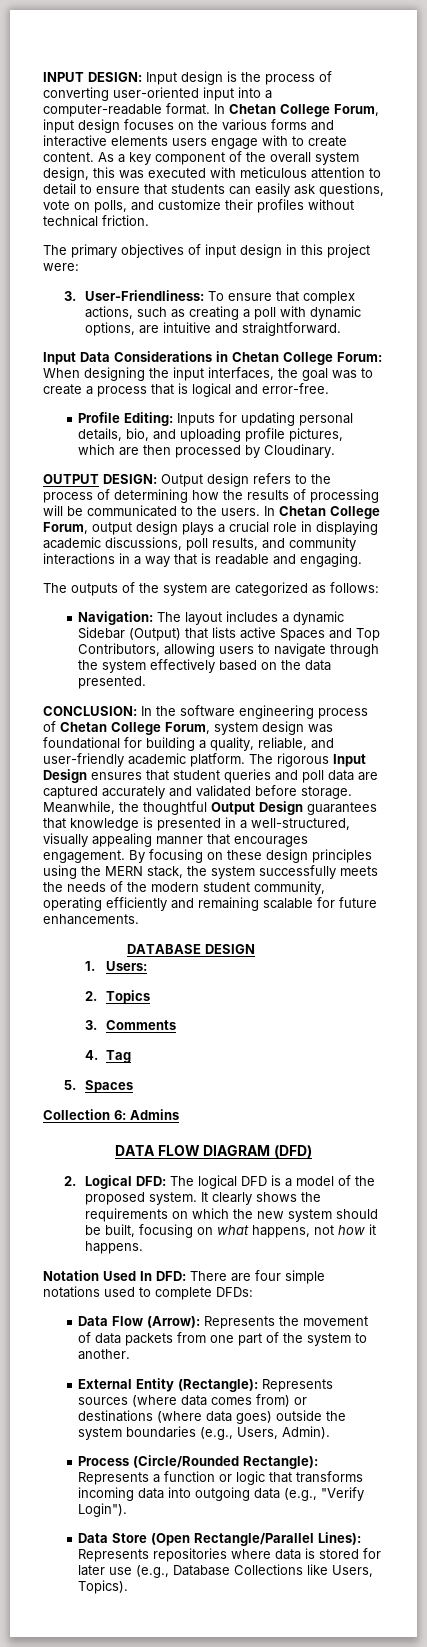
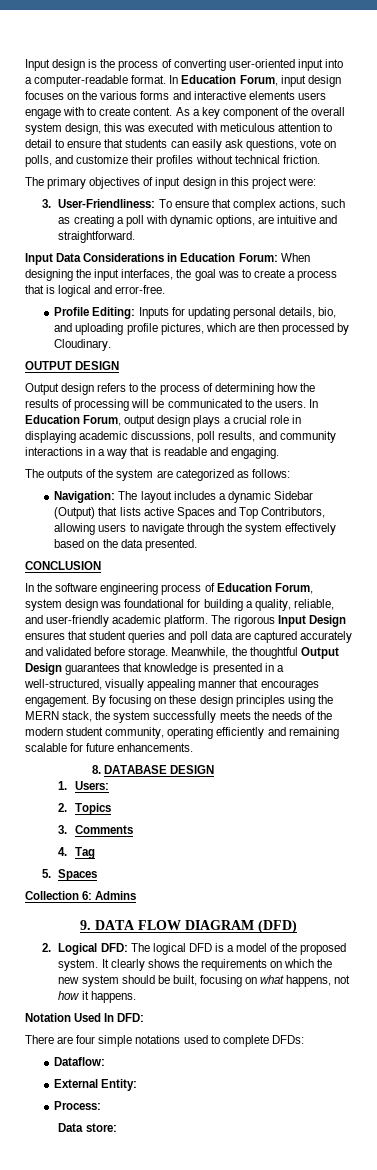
[43,72,142,82] INPUT DESIGN: -> (25, 65) none
[229,104,330,117] Chetan College -> [181,75,237,84] Education
[232,352,333,365] Chetan College -> [180,253,236,262] Education
[103,474,157,484] DESIGN: -> [75,361,120,370] DESIGN //
[279,506,380,519] Chetan College -> [25,415,80,424] Education
[43,706,137,716] CONCLUSION: -> [25,561,101,570] CONCLUSION //
[60,722,161,735] Chetan College -> [216,583,272,592] Education
(139, 919) none -> [91,765,101,774] 8.
(179, 1114) none -> [80,920,91,930] 9.
(186, 1276) none -> (145, 1017) //
[78,1316,369,1329] [78,1332,368,1346] [78,1349,131,1360] [78,1378,334,1392] [78,1394,308,1407] [78,1410,347,1424] [78,1426,331,1440] [78,1455,319,1469] [78,1471,364,1485] [78,1487,365,1501] [78,1503,128,1517] [78,1532,362,1546] [78,1548,382,1562] [78,1564,374,1578] [78,1580,129,1594] Data Flow (Arrow): Represents the movement of data packets from one part of the system to another. // External Entity (Rectangle): Represents sources (where data comes from) or destinations (where data goes) outside the system boundaries (e.g., Users, Admin). // Process (Circle/Rounded Rectangle): Represents a function or logic that transforms incoming data into outgoing data (e.g., "Verify Login"). // Data Store (Open Rectangle/Parallel Lines): Represents repositories where data is stored for later use (e.g., Database Collections like Users, Topics). -> [54,1057,106,1066] [54,1079,138,1091] [54,1101,102,1110] [58,1123,117,1132] Dataflow: // External Entity: // Process: // Data store:

